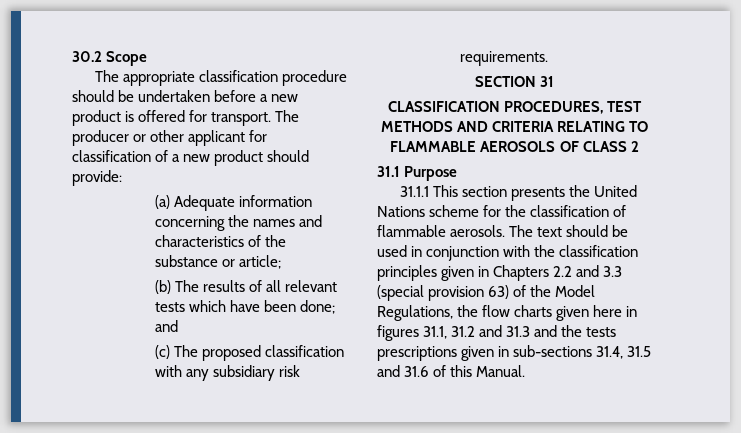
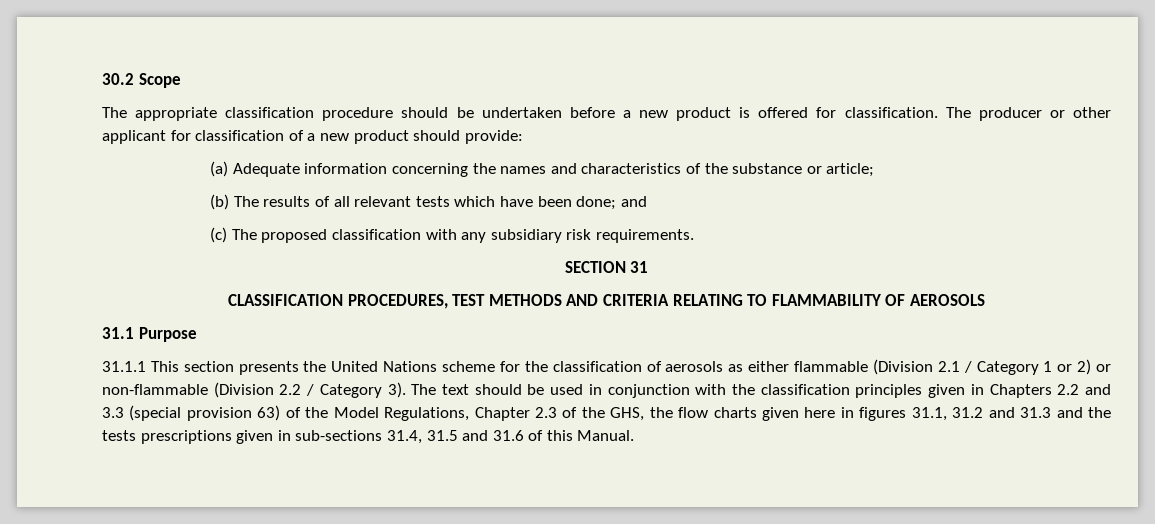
[211,112,272,126] transport. -> [844,107,938,118] classification.
[390,141,477,152] FLAMMABLE -> [771,294,906,306] FLAMMABILITY OF
[559,141,639,152] OF CLASS 2 -> (985, 300) none
[377,225,506,237] flammable aerosols. -> [665,359,1111,375] [102,382,406,398] aerosols as either flammable (Division 2.1 / Category 1 or 2) or non-flammable (Division 2.2 / Category 3).
(453, 313) none -> [474,407,645,421] Chapter 2.3 of the GHS,

